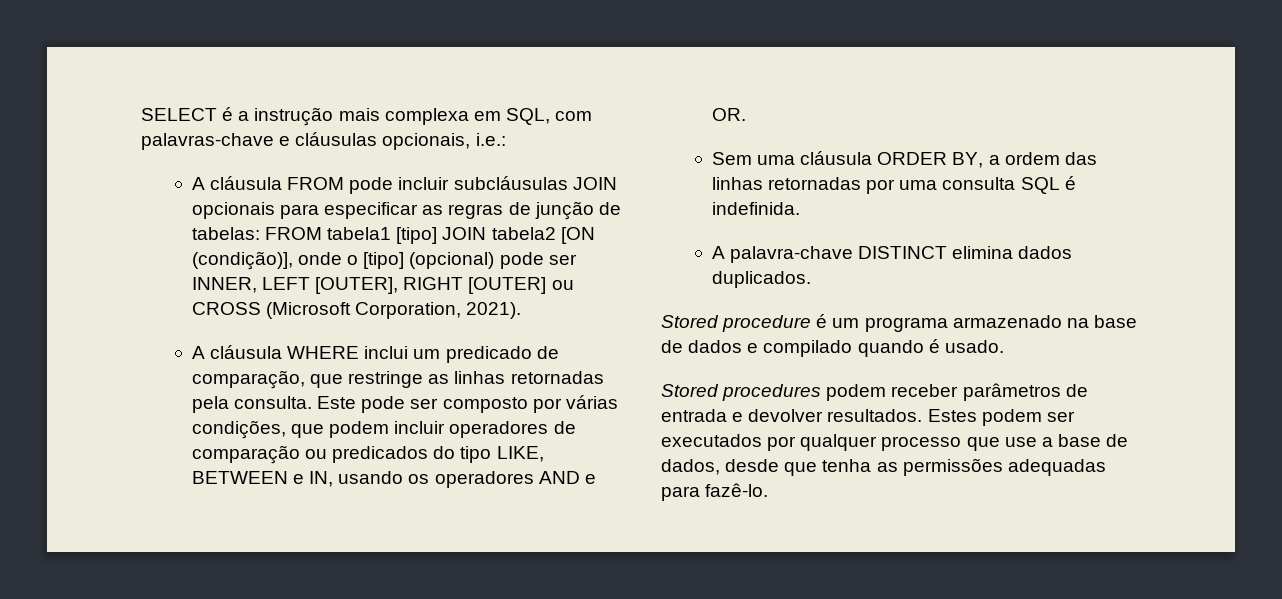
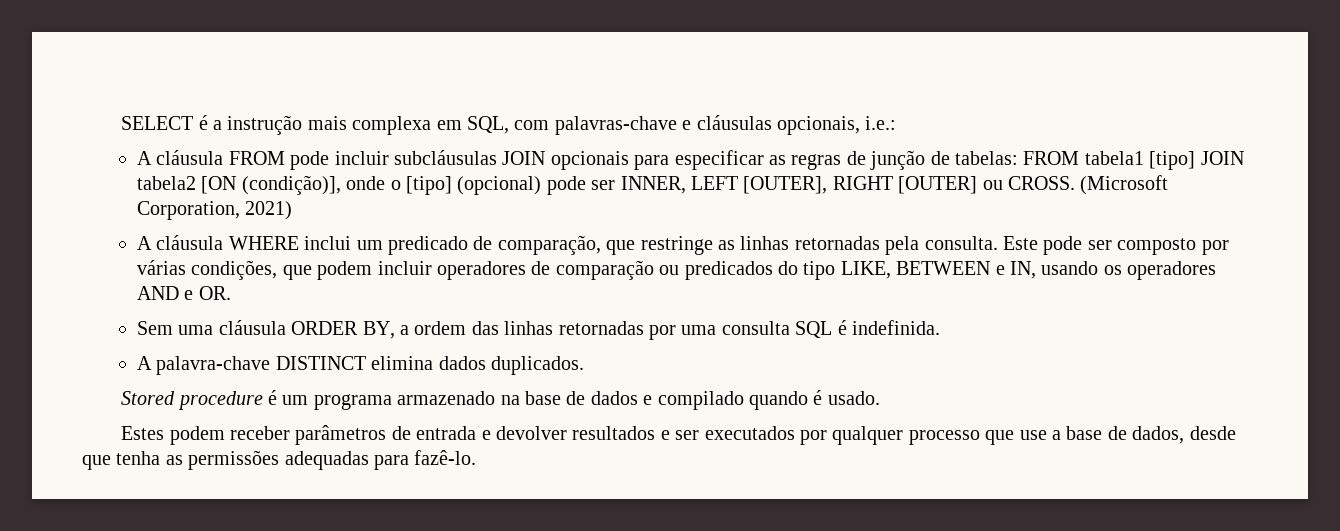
[191,302,261,315] CROSS -> [1008,176,1076,190] CROSS.
[466,302,522,319] 2021). -> [245,201,293,220] 2021)
[661,384,822,401] Stored procedures -> [121,426,165,440] Estes
[827,409,1042,426] resultados. Estes podem -> [572,426,670,440] resultados e

